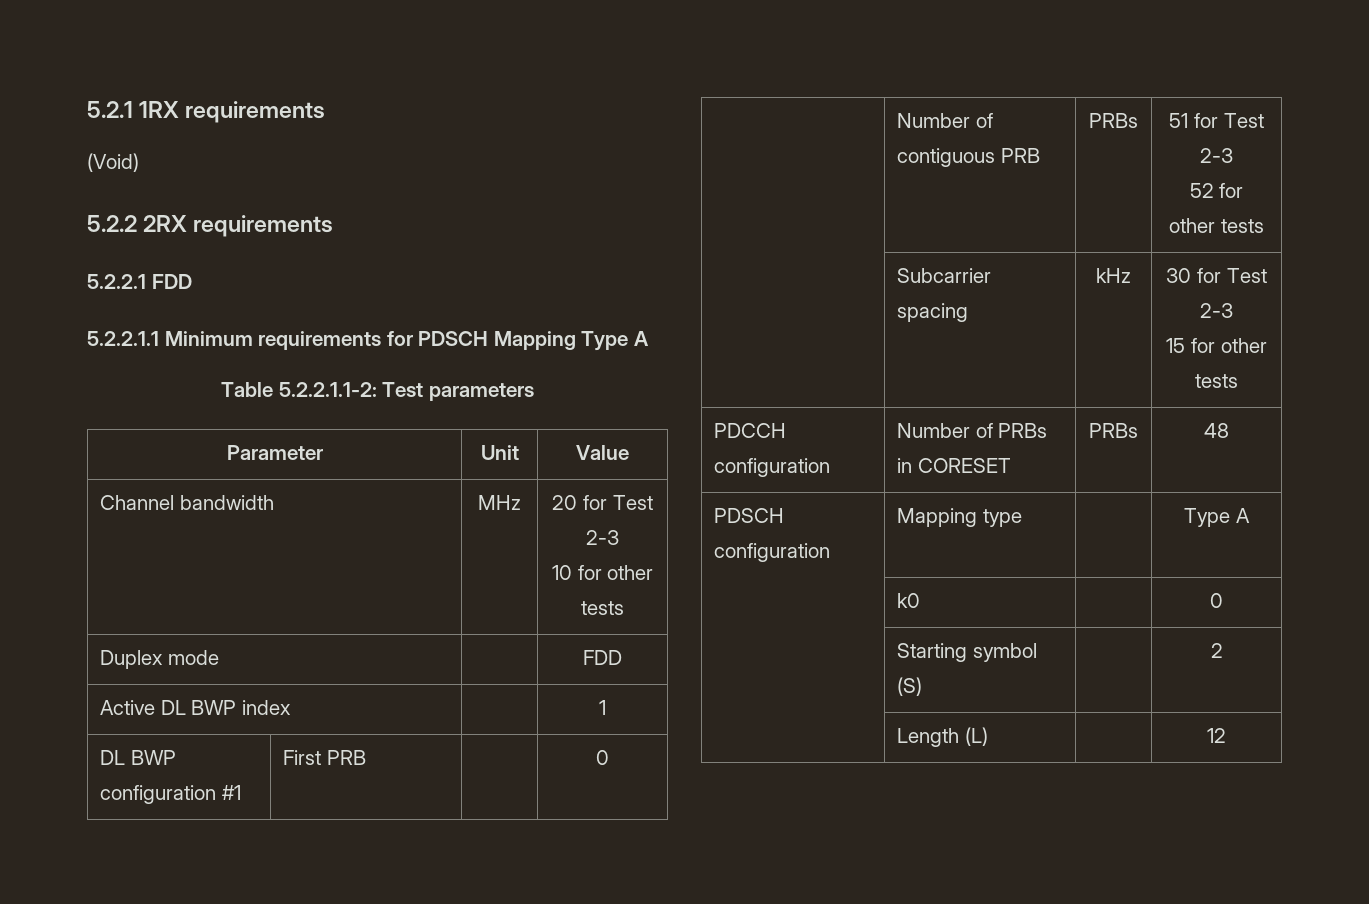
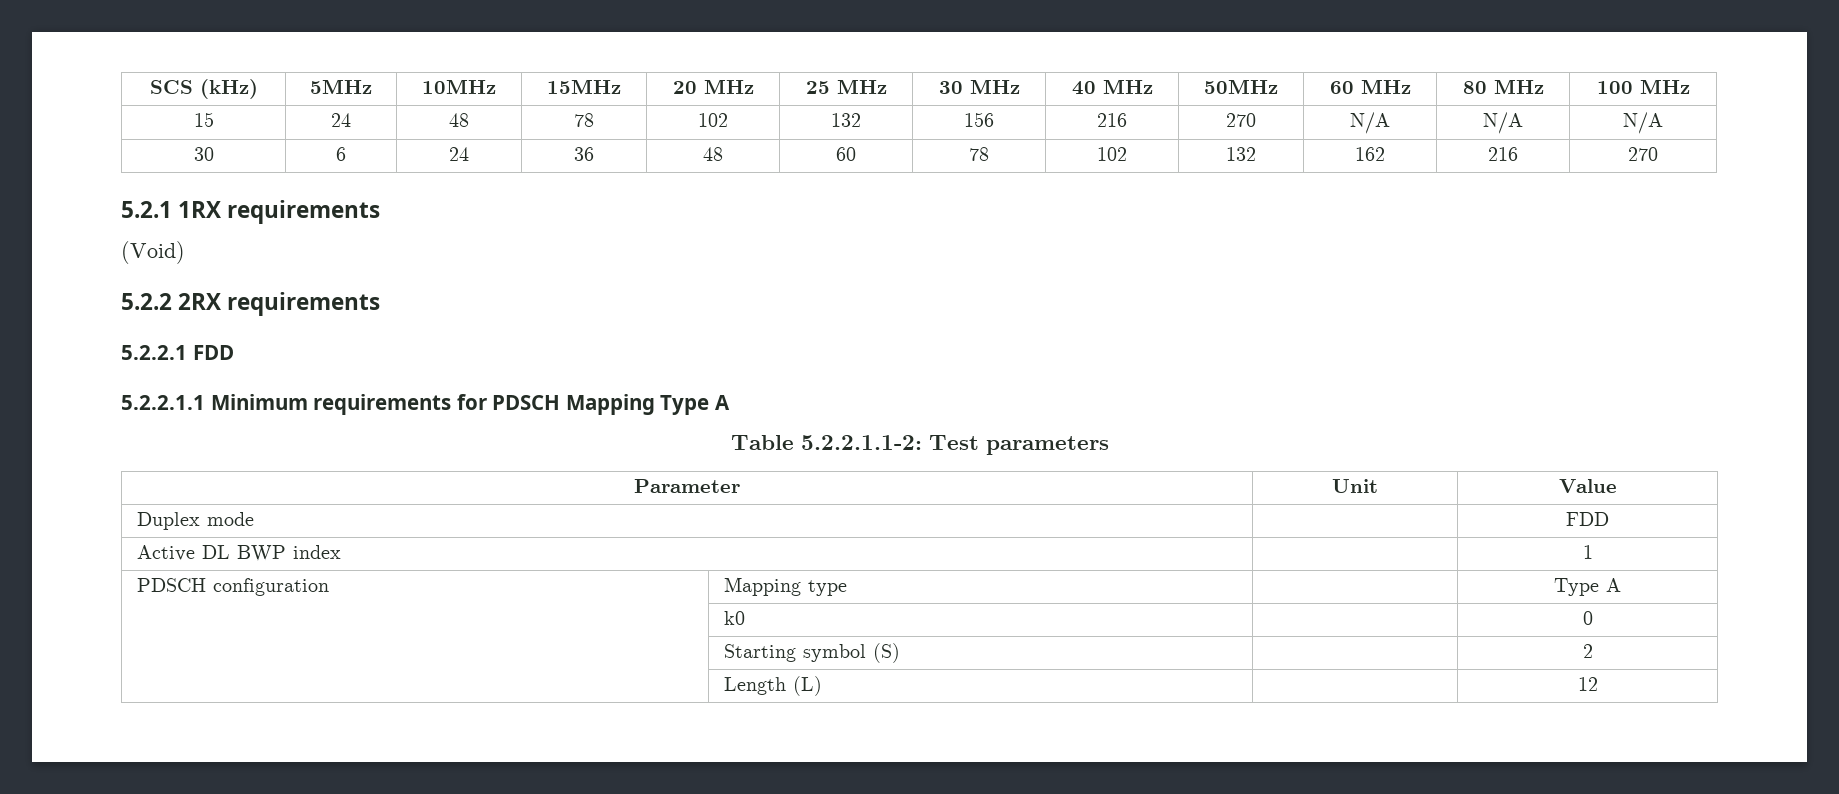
(87, 109) none -> [149,79,258,99] [310,79,372,94] [422,79,496,94] [547,79,621,94] [672,79,754,94] [805,79,887,94] [938,79,1020,94] [1071,79,1153,95] [1204,79,1278,94] [1329,79,1411,94] [1462,79,1544,94] [1596,79,1690,94] [193,112,214,127] [331,113,351,127] [449,113,469,127] [574,113,594,127] [698,113,728,127] [831,113,861,127] [964,112,994,127] [1097,113,1127,127] [1226,113,1256,127] [1350,112,1390,134] [1483,112,1523,134] [1623,112,1663,134] [193,147,214,161] [336,147,346,161] [449,147,469,161] [574,147,594,161] [703,147,723,161] [836,147,856,161] [969,147,989,161] [1097,147,1127,161] [1226,147,1256,161] [1355,147,1385,161] [1488,147,1518,161] [1628,147,1658,161] SCS (kHz) | 5MHz | 10MHz | 15MHz | 20 MHz | 25 MHz | 30 MHz | 40 MHz | 50MHz | 60 MHz | 80 MHz | 100 MHz // 15 | 24 | 48 | 78 | 102 | 132 | 156 | 216 | 270 | N/A | N/A | N/A // 30 | 6 | 24 | 36 | 48 | 60 | 78 | 102 | 132 | 162 | 216 | 270 //
[100,495,274,510] [478,495,521,510] [552,495,653,510] [586,530,619,545] [551,565,654,580] [581,601,624,615] // Channel bandwidth | MHz | 20 for Test 2-3 // 10 for other tests -> (1617, 486) none
[100,750,176,765] [100,785,241,804] [283,750,366,765] [596,750,609,765] [897,113,993,128] [897,148,1040,167] [1089,113,1138,128] [1169,113,1264,128] [1200,148,1233,163] [1189,183,1244,198] [1169,218,1264,233] [897,268,992,283] [897,303,969,322] [1096,268,1131,283] [1166,268,1267,283] [1200,303,1233,318] [1166,338,1267,353] [1195,374,1238,388] [714,423,787,438] [714,458,831,477] [897,423,1048,438] [897,458,1011,473] [1089,423,1138,438] [1204,423,1229,438] // DL BWP configuration #1 | First PRB | | 0 // | Number of contiguous PRB | PRBs | 51 for Test 2-3 // 52 for other tests // | Subcarrier spacing | kHz | 30 for Test 2-3 // 15 for other tests // PDCCH configuration | Number of PRBs in CORESET | PRBs | 48 -> (1593, 552) none

